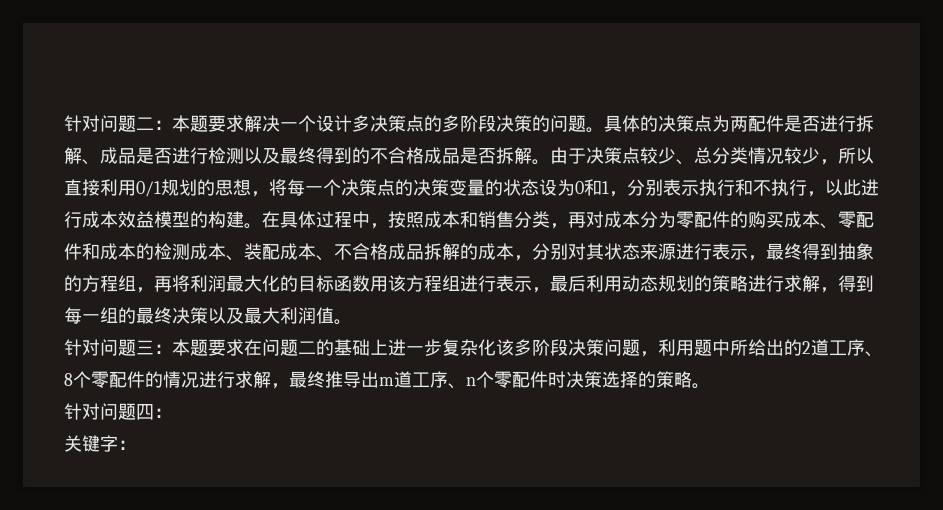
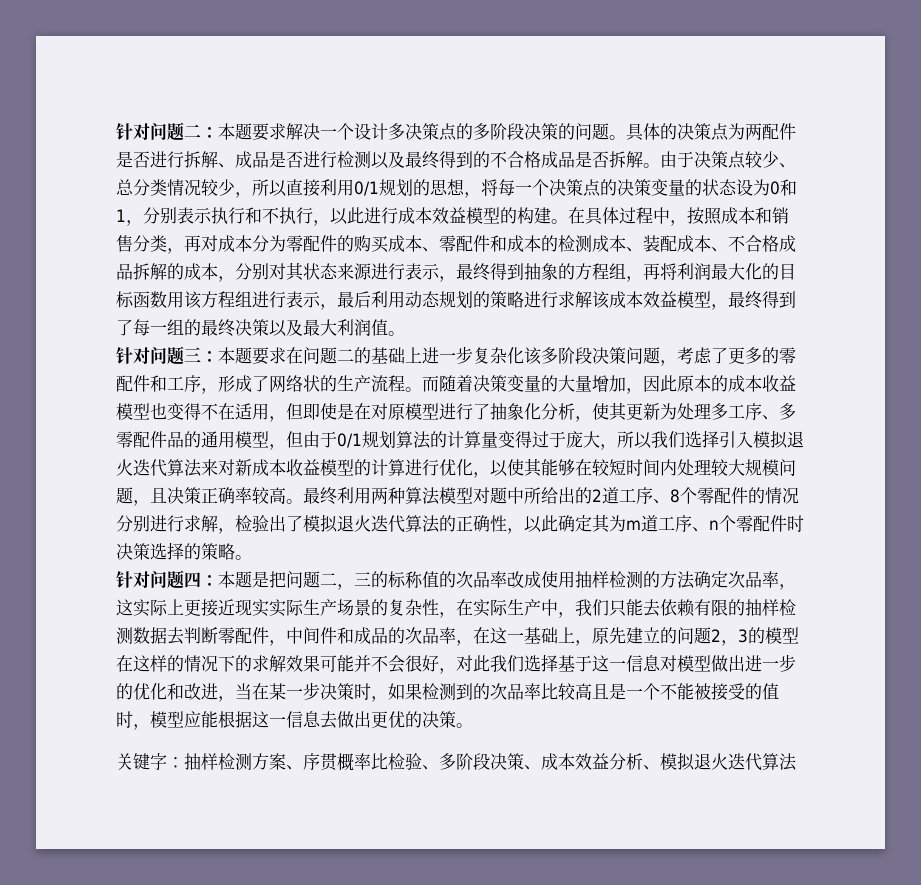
[820,275,874,293] ，得到 -> [592,291,796,310] [116,319,133,336] 该成本效益模型，最终得到了
[658,339,694,356] 利用 -> [677,347,796,364] [116,375,796,394] [116,402,796,422] [116,430,804,450] [116,458,796,478] [116,487,490,506] 考虑了更多的零配件和工序，形成了网络状的生产流程。而随着决策变量的大量增加，因此原本的成本收益模型也变得不在适用，但即使是在对原模型进行了抽象化分析，使其更新为处理多工序、多零配件品的通用模型，但由于0/1规划算法的计算量变得过于庞大，所以我们选择引入模拟退火迭代算法来对新成本收益模型的计算进行优化，以使其能够在较短时间内处理较大规模问题，且决策正确率较高。最终利用两种算法模型对
[199,371,379,389] 进行求解，最终推导出 -> [116,514,626,534] 分别进行求解，检验出了模拟退火迭代算法的正确性，以此确定其为
[64,435,136,452] // 关键字： -> [218,571,796,590] [116,599,796,618] [116,627,799,646] [116,654,796,674] [116,682,779,702] [116,711,473,730] [116,752,797,771] 本题是把问题二，三的标称值的次品率改成使用抽样检测的方法确定次品率，这实际上更接近现实实际生产场景的复杂性，在实际生产中，我们只能去依赖有限的抽样检测数据去判断零配件，中间件和成品的次品率，在这一基础上，原先建立的问题2，3的模型在这样的情况下的求解效果可能并不会很好，对此我们选择基于这一信息对模型做出进一步的优化和改进，当在某一步决策时，如果检测到的次品率比较高且是一个不能被接受的值时，模型应能根据这一信息去做出更优的决策。 // 关键字：抽样检测方案、序贯概率比检验、多阶段决策、成本效益分析、模拟退火迭代算法

